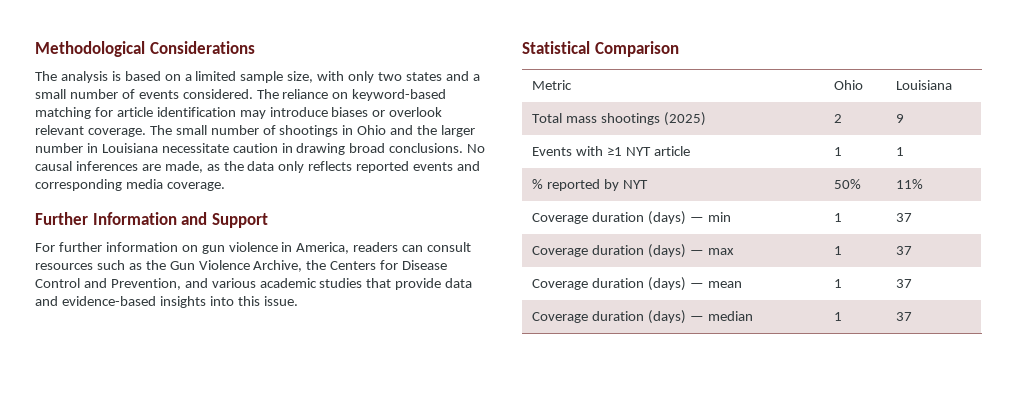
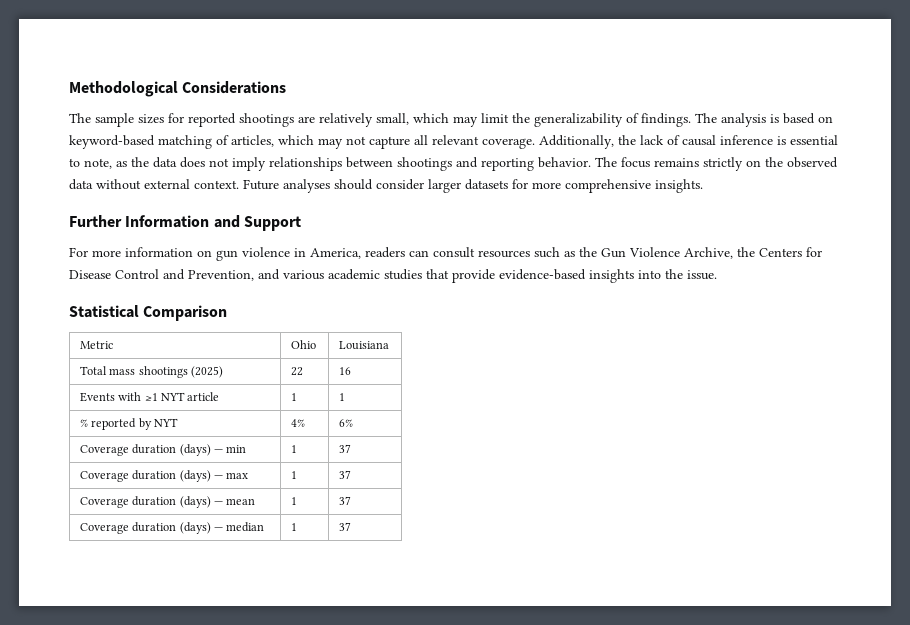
[60,71,480,83] [35,89,447,101] [35,107,443,119] [35,125,476,137] [35,143,486,155] [35,161,481,173] [35,179,225,191] analysis is based on a limited sample size, with only two states and a small number of events considered. The reliance on keyword-based matching for article identification may introduce biases or overlook relevant coverage. The small number of shootings in Ohio and the larger number in Louisiana necessitate caution in drawing broad conclusions. No causal inferences are made, as the data only reflects reported events and corresponding media coverage. -> [95,113,833,127] [69,135,838,149] [69,157,838,171] [69,179,703,193] sample sizes for reported shootings are relatively small, which may limit the generalizability of findings. The analysis is based on keyword-based matching of articles, which may not capture all relevant coverage. Additionally, the lack of causal inference is essential to note, as the data does not imply relationships between shootings and reporting behavior. The focus remains strictly on the observed data without external context. Future analyses should consider larger datasets for more comprehensive insights.
[58,242,102,252] further -> [92,250,121,257] more
[445,278,473,288] [35,296,58,306] data and -> (495, 276) none
[237,296,260,306] this -> [665,269,683,279] the
[834,114,843,123] [896,114,905,123] 2 | 9 -> [290,367,303,376] [338,367,351,375] 22 | 16
[834,179,862,189] [896,179,924,189] 50% | 11% -> [290,419,305,427] [338,419,353,427] 4% | 6%

